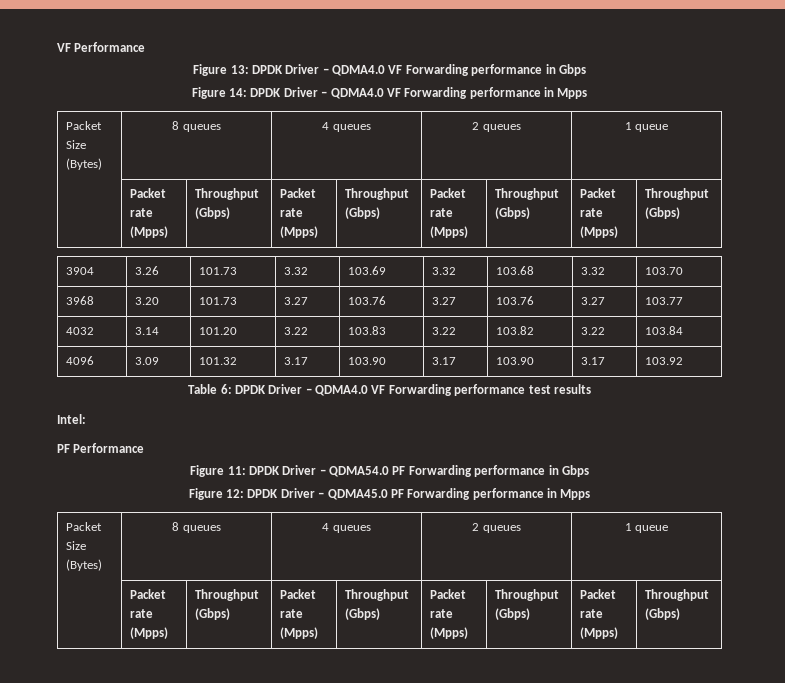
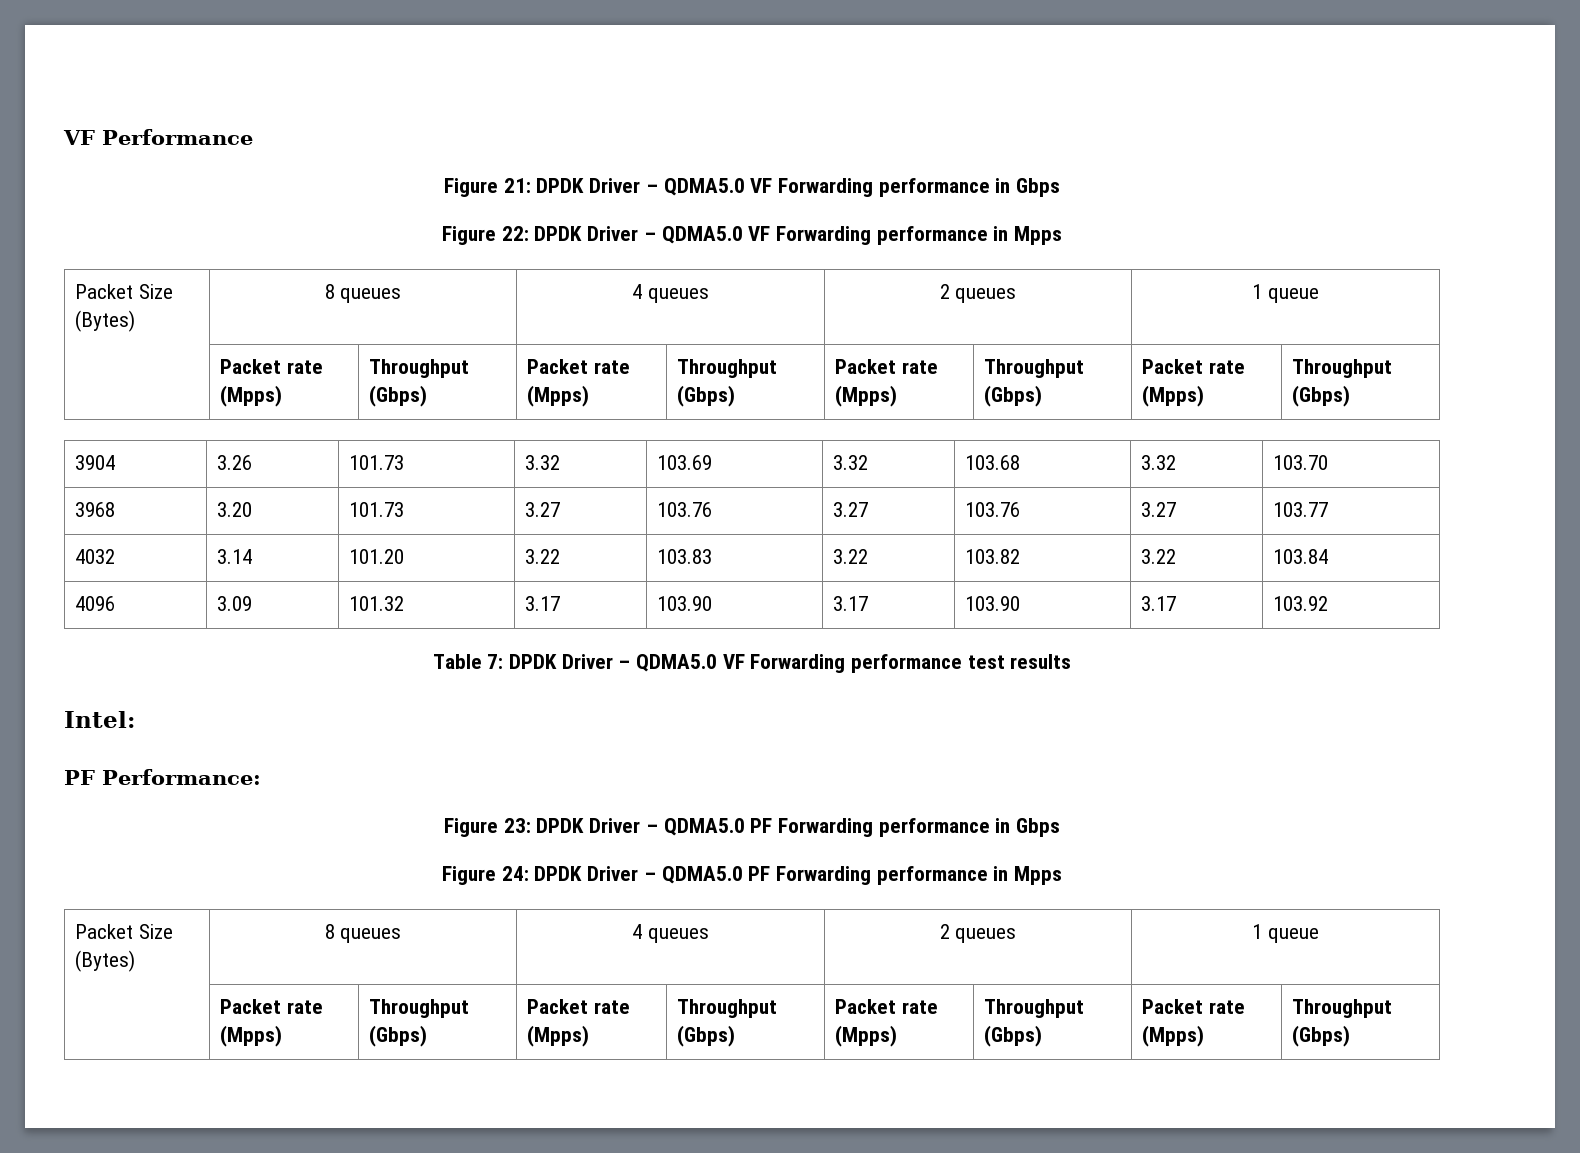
[230,64,385,76] 13: DPDK Driver – QDMA4.0 -> [503,178,745,196] 21: DPDK Driver – QDMA5.0
[229,87,384,99] 14: DPDK Driver – QDMA4.0 -> [501,226,743,244] 22: DPDK Driver – QDMA5.0
[220,384,368,396] 6: DPDK Driver – QDMA4.0 -> [487,654,717,672] 7: DPDK Driver – QDMA5.0
[73,443,145,453] [190,465,389,477] Performance // Figure 11: DPDK Driver – QDMA54.0 -> [102,769,261,785] [444,818,745,837] Performance: // Figure 23: DPDK Driver – QDMA5.0
[226,488,388,500] 12: DPDK Driver – QDMA45.0 -> [501,866,743,884] 24: DPDK Driver – QDMA5.0

